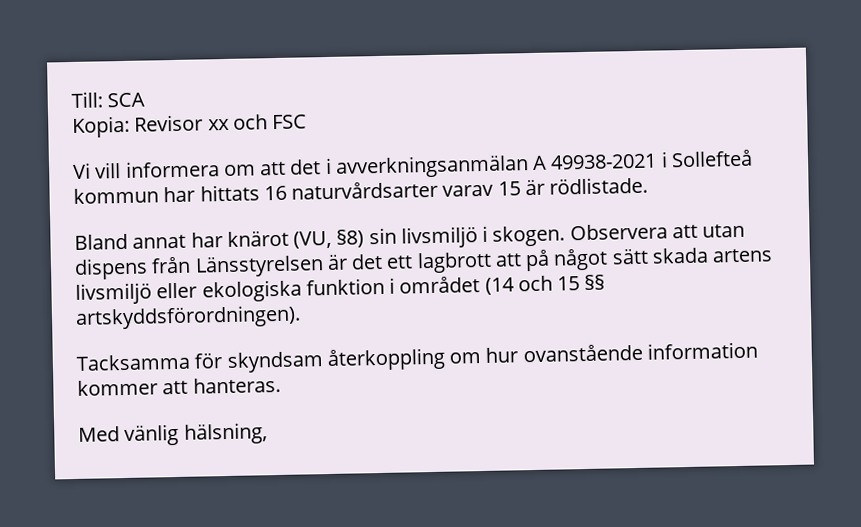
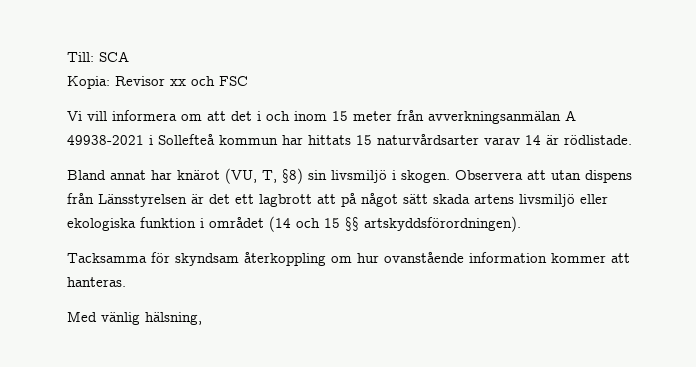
(332, 166) none -> [266,110,424,121] och inom 15 meter från
[263,185,287,201] 16 -> [356,135,372,145] 15
[497,181,521,196] 15 -> [525,135,541,145] 14
(333, 239) none -> [262,170,277,183] T,

